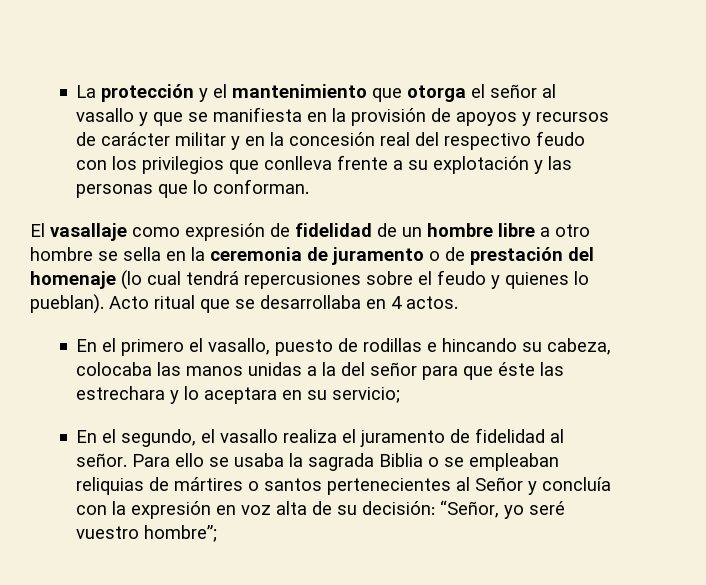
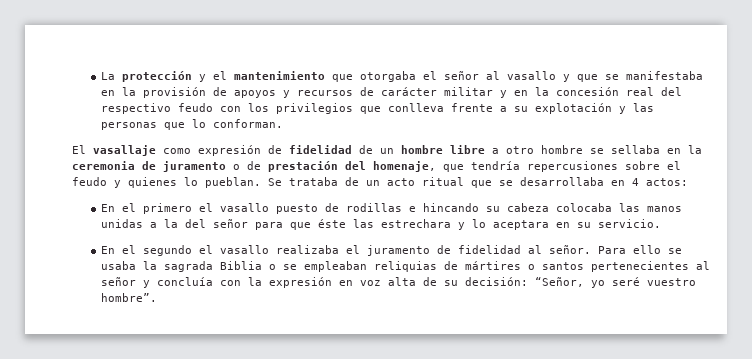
[407,85,467,102] otorga -> [359,71,416,82] otorgaba
[213,107,303,122] manifiesta -> [625,71,703,80] manifestaba
[123,247,161,261] sella -> [611,145,660,154] sellaba
[30,270,239,290] homenaje (lo cual tendrá -> [373,161,520,172] homenaje, que tendría
[30,294,149,314] pueblan). Acto -> [205,177,415,188] pueblan. Se trataba de un acto
[406,296,458,309] actos. -> [646,178,688,186] actos:
[208,338,271,355] vasallo, -> [219,203,269,212] vasallo
[547,338,612,355] cabeza, -> [506,203,549,212] cabeza
[332,387,401,403] [76,429,338,447] servicio; // En el segundo, el vasallo realiza -> [597,219,661,228] [100,245,339,256] servicio. // En el segundo el vasallo realizaba
[475,477,524,491] Señor -> [100,277,136,286] señor
[144,525,218,542] hombre”; -> [100,293,157,302] hombre”.

